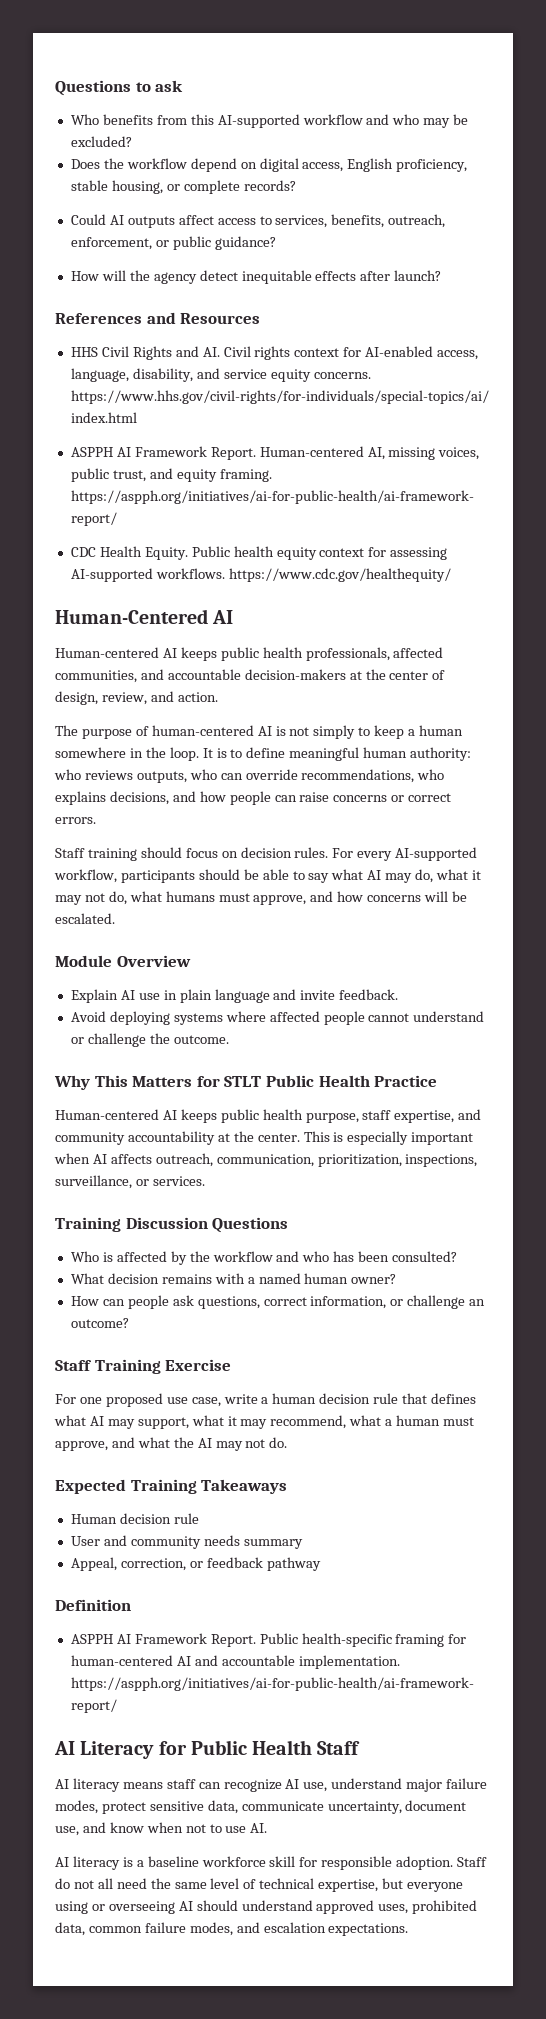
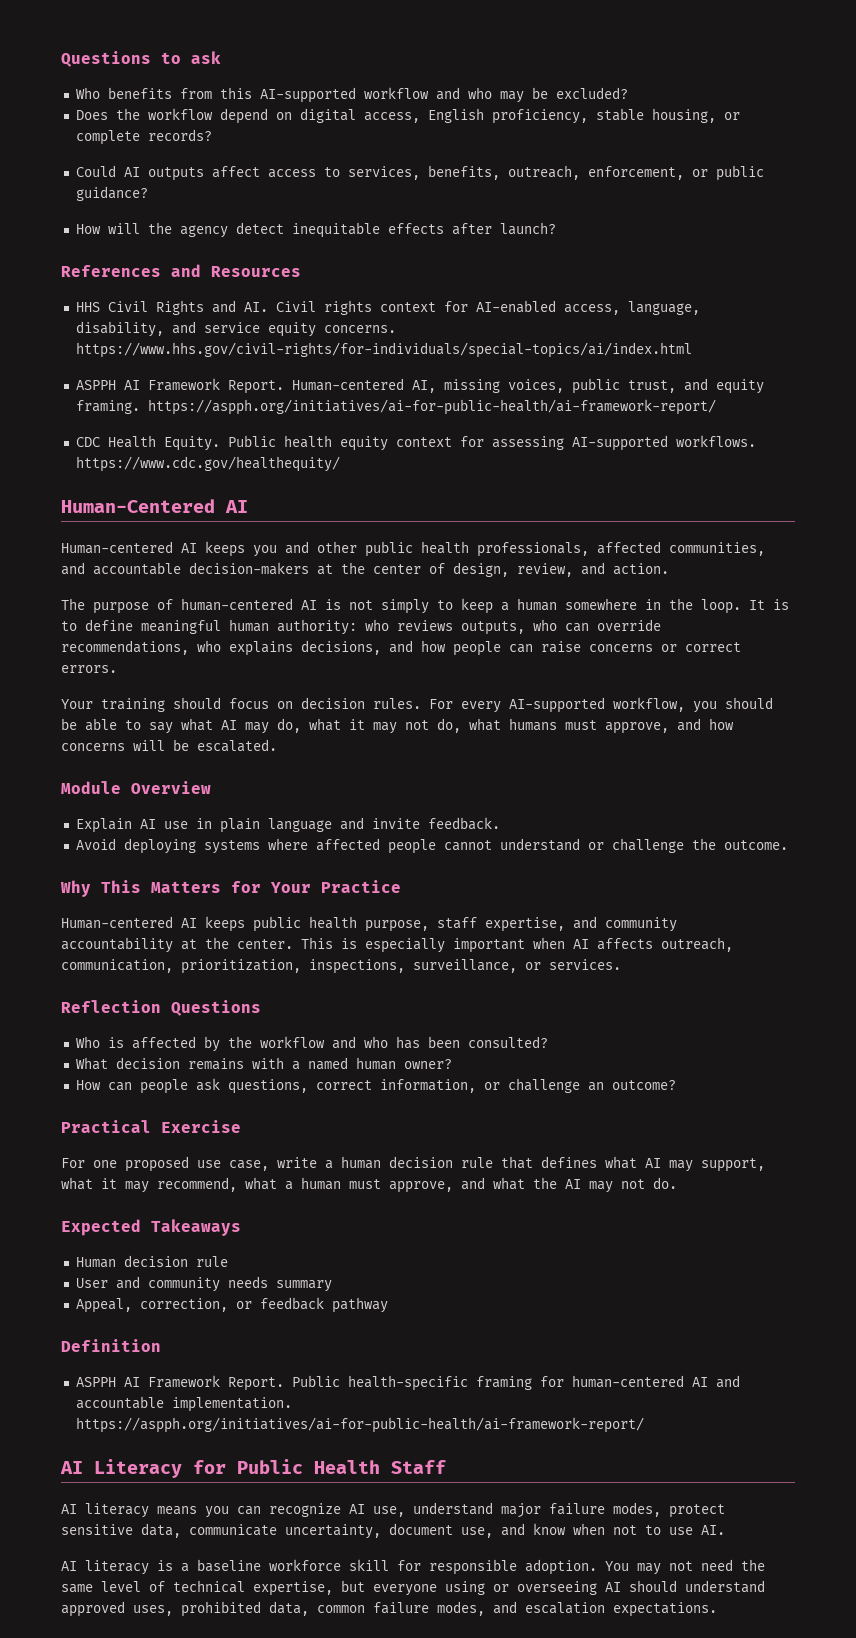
(217, 654) none -> [253,541,357,557] you and other
[55,848,85,858] Staff -> [61,699,93,709] Your
[120,870,195,883] participants -> [693,701,717,713] you
[224,1075,370,1087] STLT Public Health -> [270,882,311,893] Your
[55,1217,208,1232] Training Discussion -> [61,1000,161,1013] Reflection
[55,1359,161,1374] Staff Training -> [61,1120,151,1133] Practical
[130,1479,197,1494] Training -> (141, 1227) none
[166,1779,196,1789] staff -> [205,1506,229,1518] you
[457,1857,488,1867] [55,1878,113,1889] Staff do not all -> [605,1561,693,1575] You may not

